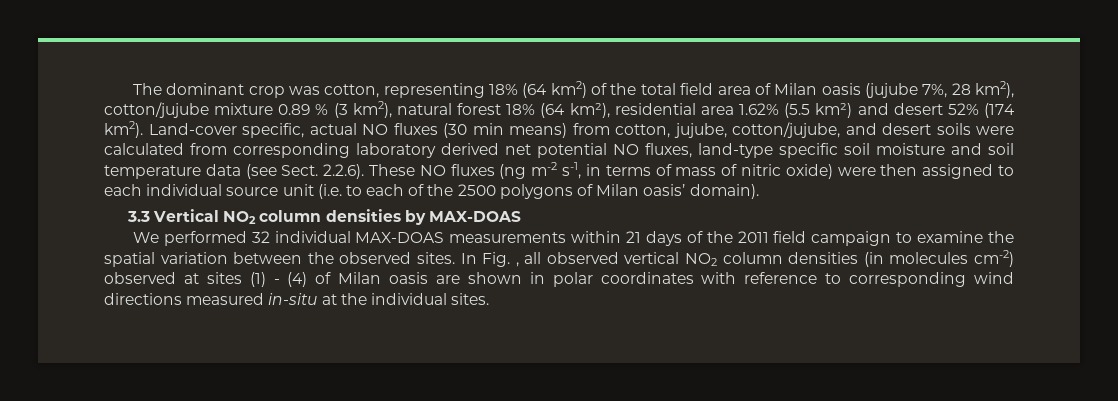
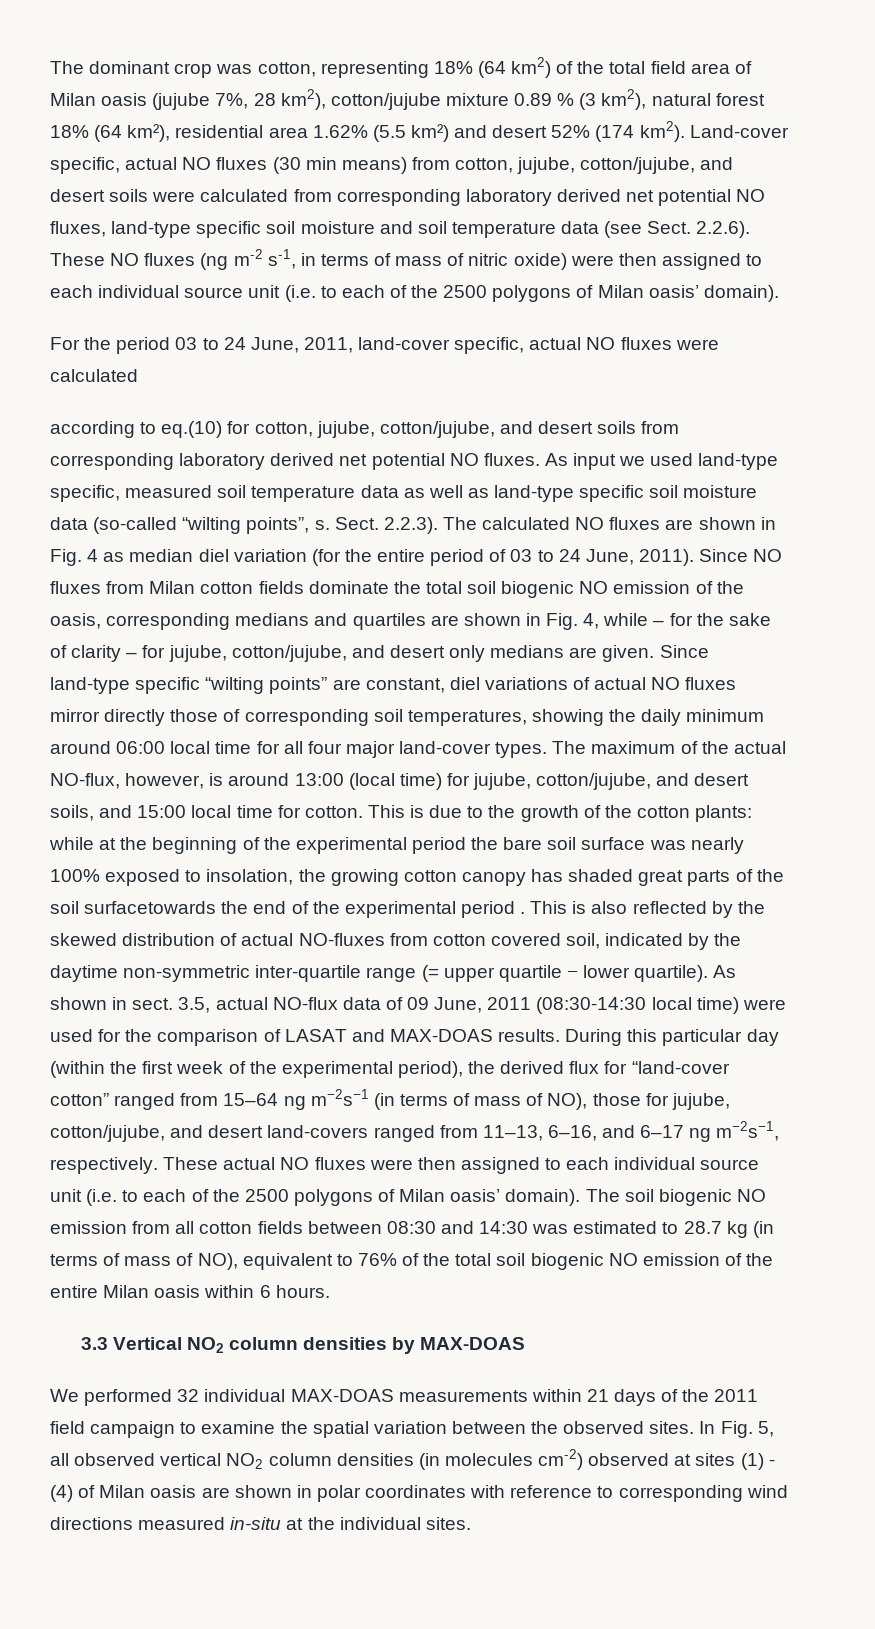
(759, 191) none -> [50,337,719,354] [50,369,138,382] [50,421,680,438] [50,453,779,470] [50,485,758,502] [50,517,776,534] [50,549,783,566] [50,581,744,598] [50,613,771,630] [50,645,709,662] [50,677,737,694] [50,709,765,726] [50,741,786,758] [50,773,750,790] [50,805,753,822] [49,837,744,854] [50,869,784,886] [50,901,765,918] [50,933,742,950] [50,965,737,982] [50,997,786,1014] [50,1029,779,1046] [50,1061,730,1078] [50,1089,730,1110] [50,1121,780,1142] [50,1157,760,1174] [50,1189,766,1206] [50,1221,774,1238] [50,1253,774,1270] [50,1285,330,1298] // For the period 03 to 24 June, 2011, land-cover specific, actual NO fluxes were calculated // according to eq.(10) for cotton, jujube, cotton/jujube, and desert soils from corresponding laboratory derived net potential NO fluxes. As input we used land-type specific, measured soil temperature data as well as land-type specific soil moisture data (so-called “wilting points”, s. Sect. 2.2.3). The calculated NO fluxes are shown in Fig. 4 as median diel variation (for the entire period of 03 to 24 June, 2011). Since NO fluxes from Milan cotton fields dominate the total soil biogenic NO emission of the oasis, corresponding medians and quartiles are shown in Fig. 4, while – for the sake of clarity – for jujube, cotton/jujube, and desert only medians are given. Since land-type specific “wilting points” are constant, diel variations of actual NO fluxes mirror directly those of corresponding soil temperatures, showing the daily minimum around 06:00 local time for all four major land-cover types. The maximum of the actual NO-flux, however, is around 13:00 (local time) for jujube, cotton/jujube, and desert soils, and 15:00 local time for cotton. This is due to the growth of the cotton plants: while at the beginning of the experimental period the bare soil surface was nearly 100% exposed to insolation, the growing cotton canopy has shaded great parts of the soil surfacetowards the end of the experimental period . This is also reflected by the skewed distribution of actual NO-fluxes from cotton covered soil, indicated by the daytime non-symmetric inter-quartile range (= upper quartile − lower quartile). As shown in sect. 3.5, actual NO-flux data of 09 June, 2011 (08:30-14:30 local time) were used for the comparison of LASAT and MAX-DOAS results. During this particular day (within the first week of the experimental period), the derived flux for “land-cover cotton” ranged from 15–64 ng m−2s−1 (in terms of mass of NO), those for jujube, cotton/jujube, and desert land-covers ranged from 11–13, 6–16, and 6–17 ng m−2s−1, respectively. These actual NO fluxes were then assigned to each individual source unit (i.e. to each of the 2500 polygons of Milan oasis’ domain). The soil biogenic NO emission from all cotton fields between 08:30 and 14:30 was estimated to 28.7 kg (in terms of mass of NO), equivalent to 76% of the total soil biogenic NO emission of the entire Milan oasis within 6 hours.
[515,262,519,267] , -> [757,1421,774,1437] 5,

